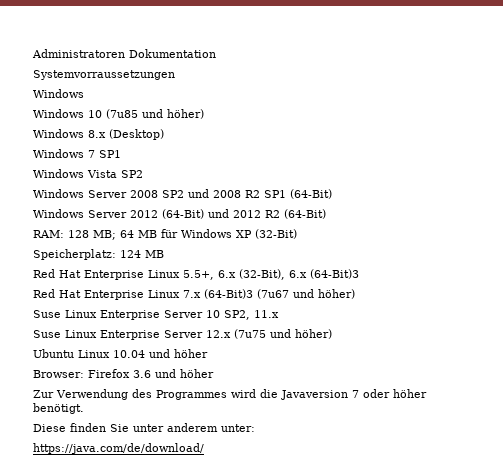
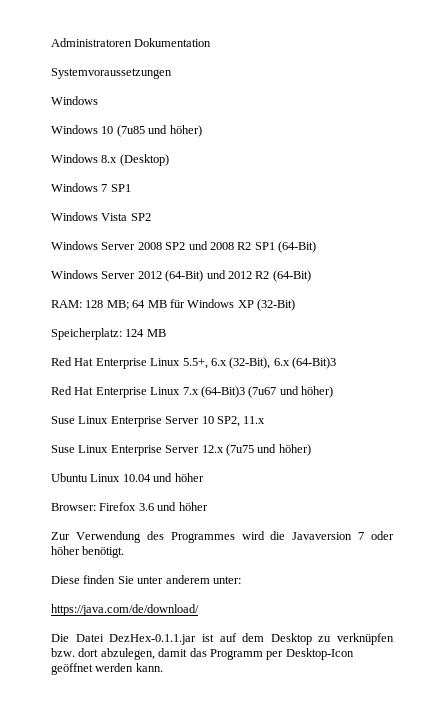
[33,70,175,80] Systemvorraussetzungen -> [51,68,172,79] Systemvoraussetzungen
(204, 448) none -> [51,633,394,645] [51,648,354,660] [51,663,163,675] // Die Datei DezHex-0.1.1.jar ist auf dem Desktop zu verknüpfen bzw. dort abzulegen, damit das Programm per Desktop-Icon geöffnet werden kann.

